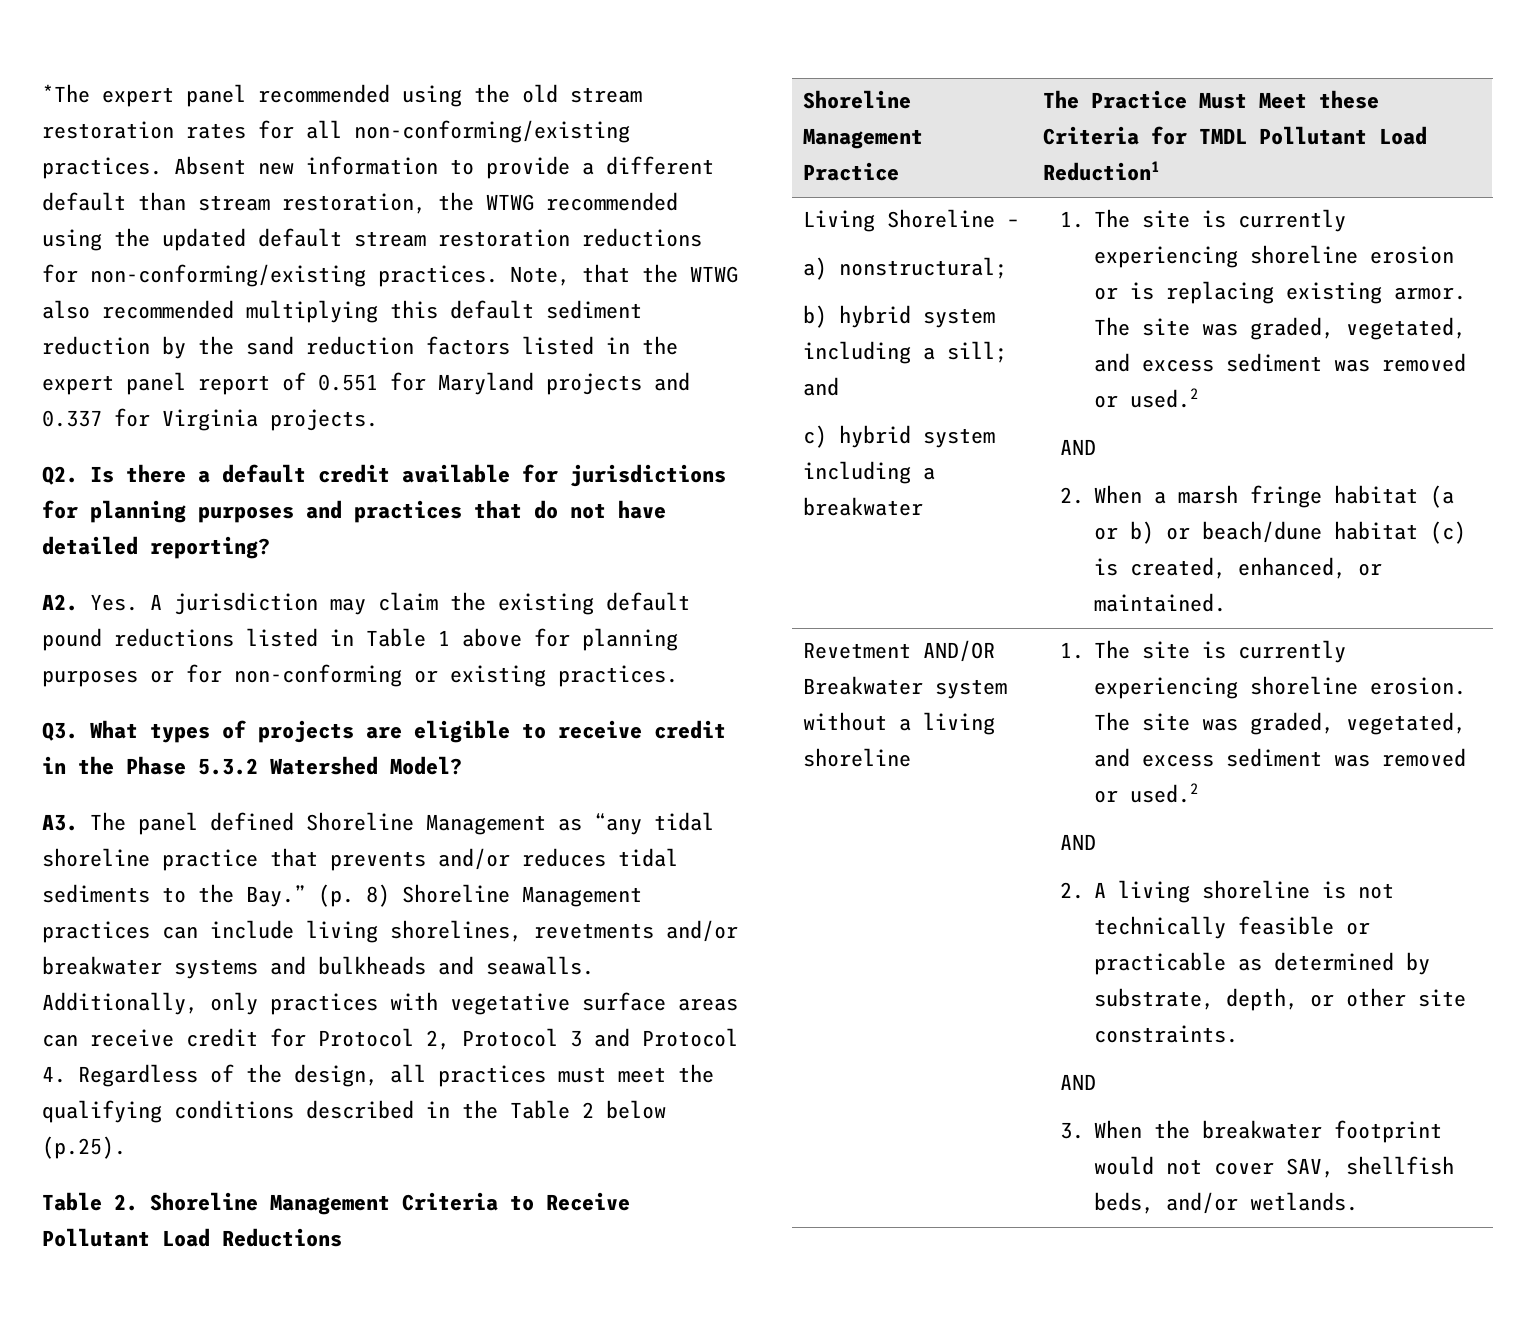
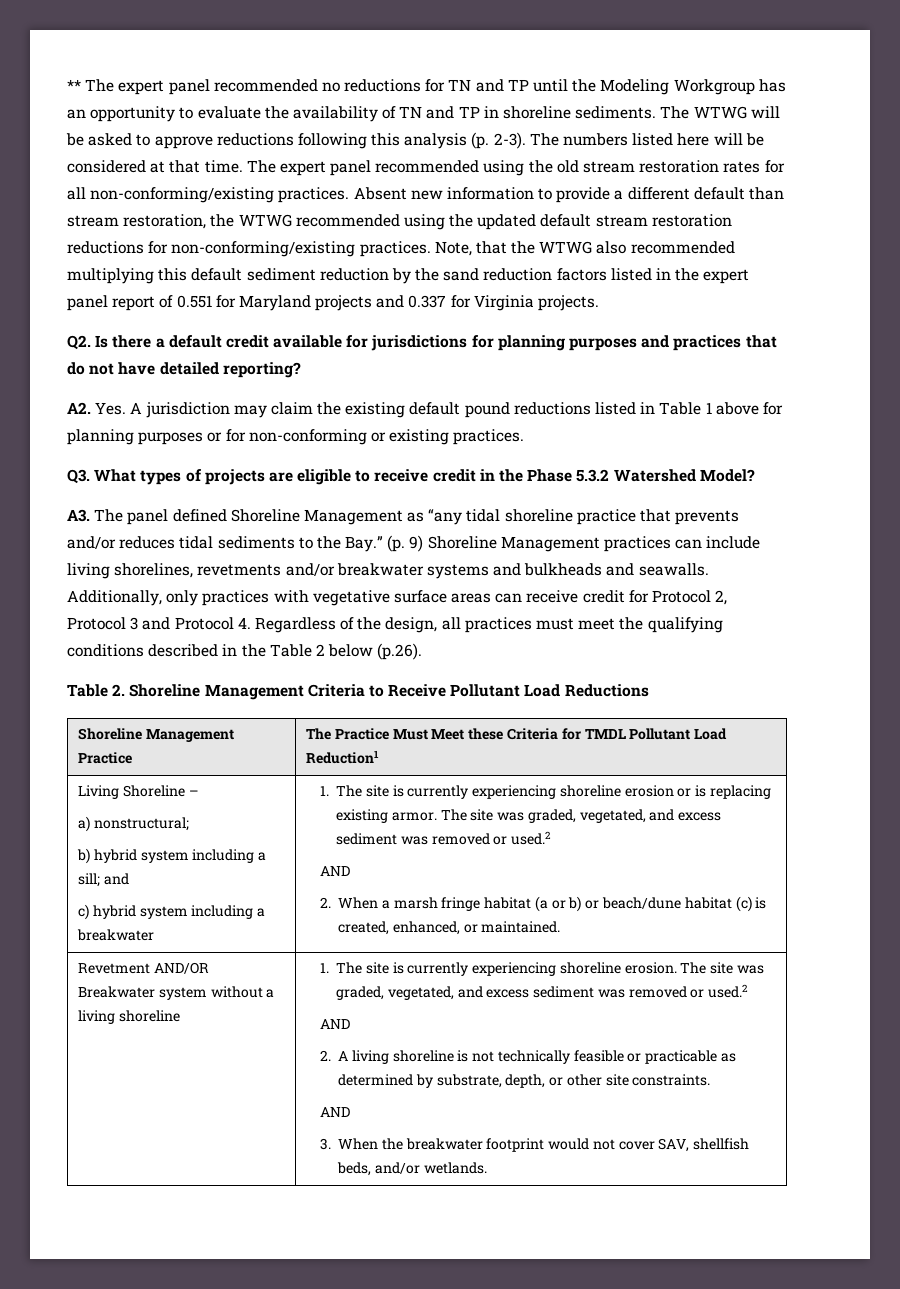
[42,84,90,103] *The -> [67,79,786,95] [67,106,780,122] [66,132,764,149] [67,160,276,173] ** The expert panel recommended no reductions for TN and TP until the Modeling Workgroup has an opportunity to evaluate the availability of TN and TP in shoreline sediments. The WTWG will be asked to approve reductions following this analysis (p. 2-3). The numbers listed here will be considered at that time. The
[366,884,390,907] 8) -> [409,535,424,552] 9)
[42,1136,126,1159] (p.25). -> [377,643,423,660] (p.26).

